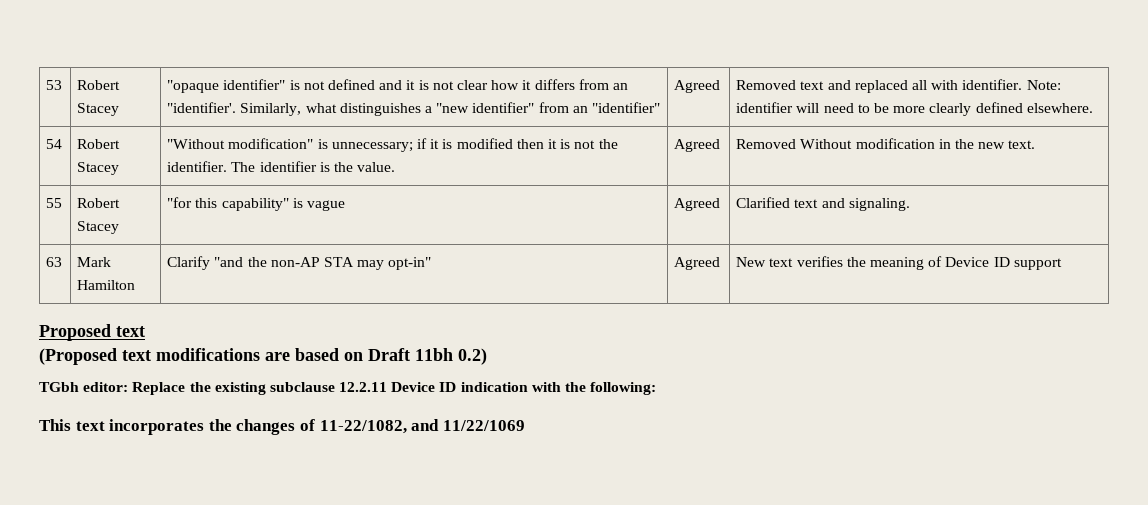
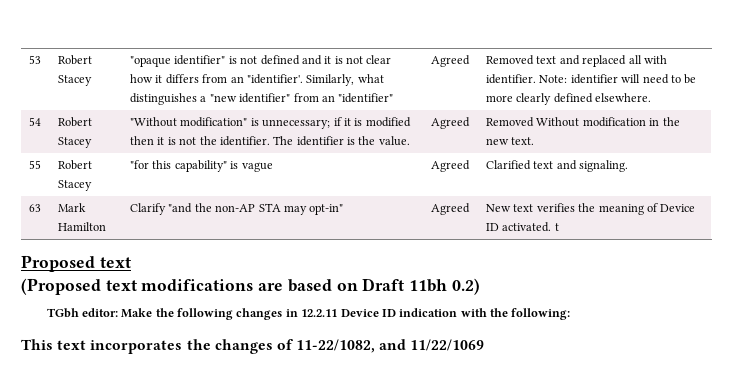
[1013,258,1062,270] support -> [502,222,559,232] activated. t
[132,382,335,395] Replace the existing subclause -> [121,308,298,320] Make the following changes in

